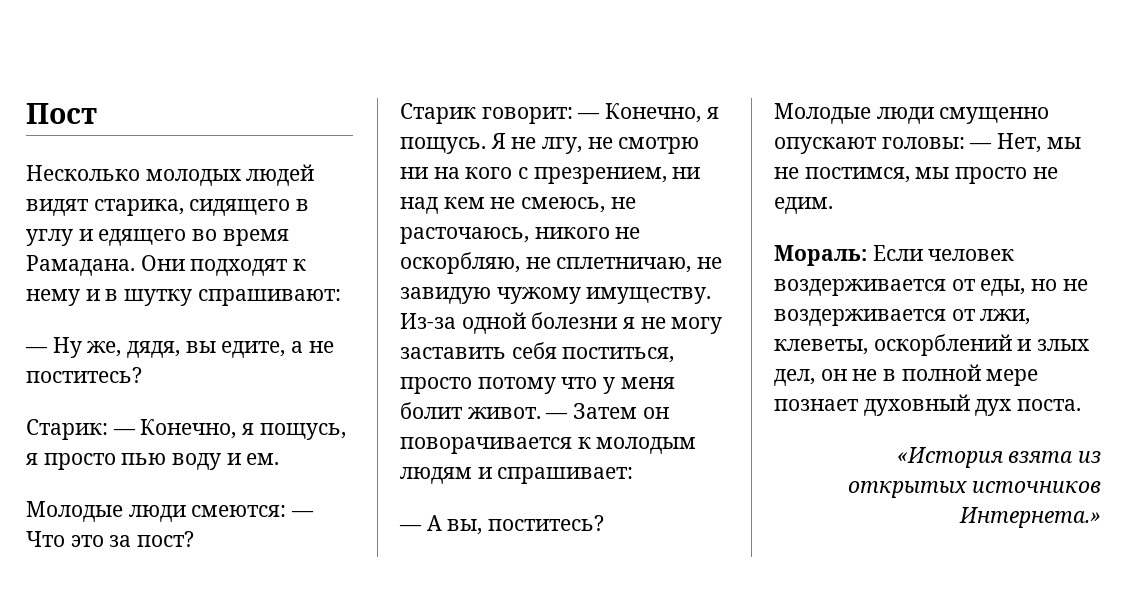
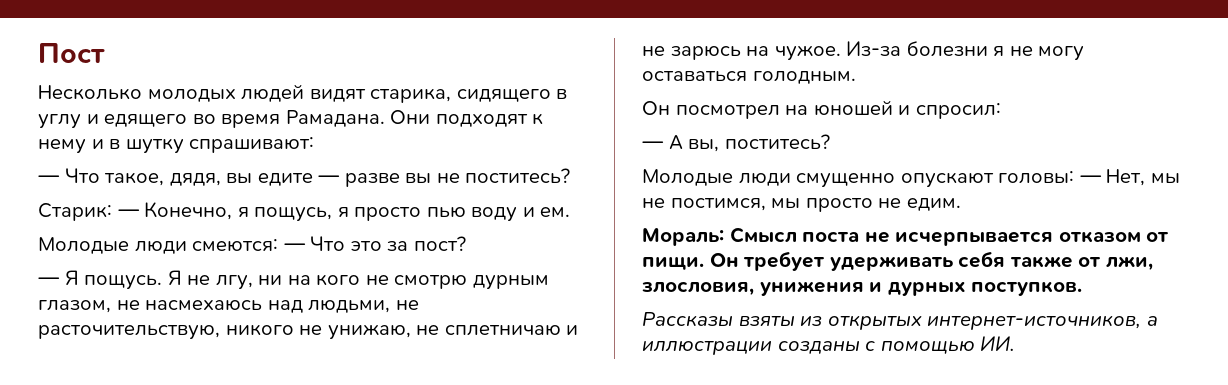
[52,337,304,358] Ну же, дядя, вы едите, а -> [64,168,432,187] Что такое, дядя, вы едите — разве вы
[400,103,719,124] Старик говорит: — Конечно, я -> [38,270,79,286] — Я
[587,137,700,154] не смотрю -> (253, 282) none
[518,167,701,184] [400,197,636,214] [400,227,641,244] [400,252,723,274] [400,287,712,304] [400,312,723,334] [400,342,675,363] [400,377,675,394] [400,402,669,419] [400,437,697,454] [400,467,634,484] с презрением, ни над кем не смеюсь, не расточаюсь, никого не оскорбляю, не сплетничаю, не завидую чужому имуществу. Из-за одной болезни я не могу заставить себя поститься, просто потому что у меня болит живот. — Затем он поворачивается к молодым людям и спрашивает: -> [365,275,549,290] [38,300,419,313] [38,324,579,340] [642,41,1085,61] [642,71,856,84] [642,100,1001,119] не смотрю дурным глазом, не насмехаюсь над людьми, не расточительствую, никого не унижаю, не сплетничаю и не зарюсь на чужое. Из-за болезни я не могу оставаться голодным. // Он посмотрел на юношей и спросил:
[872,245,1015,261] [774,279,1088,296] [774,309,1031,326] [774,334,1091,356] [774,364,1039,386] [774,394,1082,416] [896,447,1101,468] [848,481,1101,498] [959,507,1101,528] Если человек воздерживается от еды, но не воздерживается от лжи, клеветы, оскорблений и злых дел, он не в полной мере познает духовный дух поста. // «История взята из открытых источников Интернета.» -> [729,227,1169,246] [642,251,1153,271] [642,281,1083,296] [642,312,1158,330] [642,336,1016,355] Смысл поста не исчерпывается отказом от пищи. Он требует удерживать себя также от лжи, злословия, унижения и дурных поступков. // Рассказы взяты из открытых интернет-источников, а иллюстрации созданы с помощью ИИ.

